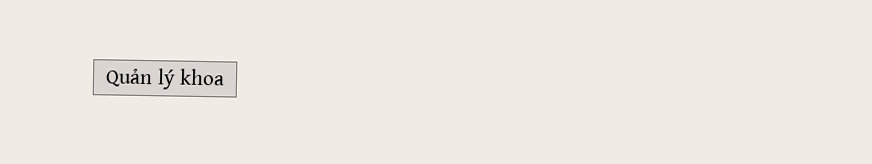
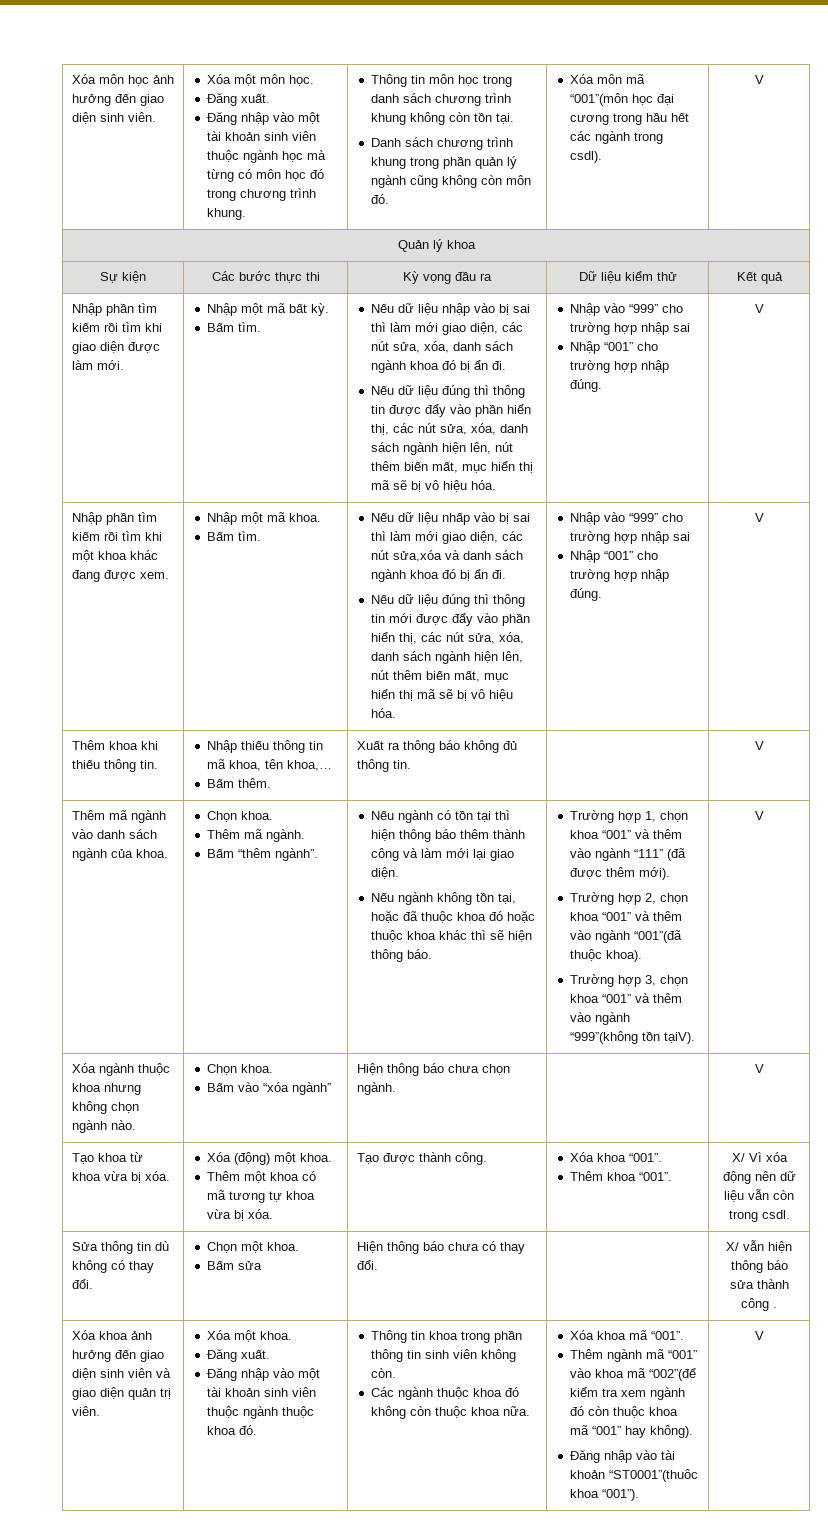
[105,68,225,90] Quản lý khoa -> [71,74,174,86] [71,93,164,106] [71,112,156,124] [207,74,315,86] [207,92,271,106] [207,111,321,125] [207,131,317,141] [207,150,327,163] [207,169,325,182] [207,188,317,201] [207,208,247,220] [371,74,513,87] [371,93,512,106] [371,112,515,125] [371,137,514,150] [371,156,518,169] [371,175,532,188] [371,194,390,204] [570,74,646,84] [570,93,675,106] [570,112,690,125] [570,131,664,144] [570,151,603,163] [754,75,764,84] [397,239,476,252] [100,271,146,283] [211,271,320,283] [403,271,493,284] [578,271,677,283] [736,271,783,284] [71,303,157,316] [71,322,162,332] [71,341,160,354] [71,360,124,370] [207,303,330,316] [207,322,262,332] [371,303,531,316] [371,322,524,335] [371,341,514,353] [371,360,507,373] [371,385,526,398] [371,404,532,417] [371,423,529,435] [371,442,514,455] [371,461,534,473] [371,480,497,492] [570,303,684,316] [570,322,691,335] [570,341,659,354] [570,360,670,373] [570,379,603,392] [754,304,764,313] [71,512,157,525] [71,531,162,541] [71,550,158,562] [71,570,169,582] [207,512,322,525] [207,531,262,541] [371,512,531,525] [371,531,524,544] [371,550,524,562] [371,569,507,582] [371,594,526,607] [371,613,531,626] [371,632,525,644] [371,651,524,664] [371,670,510,682] [371,689,514,701] [371,708,397,718] [570,512,684,525] [570,531,691,544] [570,550,659,563] [570,569,670,582] [570,588,603,601] [754,513,764,522] [71,740,158,750] [71,759,158,772] [207,740,324,753] [207,759,333,771] [207,778,272,788] [356,740,517,753] [356,759,411,772] [754,741,764,750] [71,810,166,823] [71,829,157,839] [71,848,168,861] [207,811,274,822] [207,829,306,842] [207,848,319,861] [371,810,511,823] [371,829,526,842] [371,848,515,861] [371,867,400,879] [371,892,517,905] [371,910,536,923] [371,930,533,942] [371,949,433,962] [570,810,689,823] [570,829,683,839] [570,848,687,861] [570,867,671,880] [570,892,689,905] [570,911,683,921] [570,930,683,943] [570,949,643,962] [570,974,689,987] [570,993,683,1003] [570,1012,631,1025] [570,1031,696,1044] [754,811,764,820] [71,1063,170,1076] [71,1083,141,1095] [71,1101,139,1114] [71,1120,136,1133] [207,1064,274,1075] [207,1082,332,1095] [356,1063,510,1076] [356,1082,396,1095] [754,1064,764,1073] [71,1152,143,1164] [71,1171,170,1183] [207,1152,333,1165] [207,1171,317,1183] [207,1190,316,1203] [207,1209,274,1221] [356,1152,487,1165] [570,1152,663,1162] [570,1171,673,1181] [731,1152,788,1162] [722,1171,796,1184] [724,1189,794,1202] [728,1210,790,1222] [71,1241,169,1254] [71,1260,154,1273] [71,1279,93,1289] [207,1241,300,1253] [207,1260,263,1270] [356,1241,525,1254] [356,1260,378,1270] [726,1240,792,1253] [730,1260,788,1273] [729,1279,789,1289] [741,1298,777,1311] [71,1330,152,1340] [71,1349,164,1362] [71,1368,171,1380] [71,1387,171,1400] [71,1406,100,1416] [207,1330,293,1342] [207,1348,271,1362] [207,1367,321,1381] [207,1387,317,1397] [207,1406,315,1419] [207,1425,258,1435] [371,1330,523,1343] [371,1349,517,1362] [371,1368,397,1378] [371,1387,520,1400] [371,1406,531,1419] [570,1330,685,1340] [570,1349,698,1362] [570,1368,697,1381] [570,1387,686,1400] [570,1406,679,1418] [570,1425,694,1438] [570,1449,676,1463] [570,1469,699,1482] [570,1489,640,1501] [754,1331,764,1340] Xóa môn học ảnh hưởng đến giao diện sinh viên. | Xóa một môn học. // Đăng xuất. // Đăng nhập vào một tài khoản sinh viên thuộc ngành học mà từng có môn học đó trong chương trình khung. | Thông tin môn học trong danh sách chương trình khung không còn tồn tại. // Danh sách chương trình khung trong phần quản lý ngành cũng không còn môn đó. | Xóa môn mã “001”(môn học đại cương trong hầu hết các ngành trong csdl). | V // Quản lý khoa // Sự kiện | Các bước thực thi | Kỳ vọng đầu ra | Dữ liệu kiểm thử | Kết quả // Nhập phần tìm kiếm rồi tìm khi giao diện được làm mới. | Nhập một mã bất kỳ. // Bấm tìm. | Nếu dữ liệu nhập vào bị sai thì làm mới giao diện, các nút sửa, xóa, danh sách ngành khoa đó bị ẩn đi. // Nếu dữ liệu đúng thì thông tin được đẩy vào phần hiển thị, các nút sửa, xóa, danh sách ngành hiện lên, nút thêm biến mất, mục hiển thị mã sẽ bị vô hiệu hóa. | Nhập vào “999” cho trường hợp nhập sai // Nhập “001” cho trường hợp nhập đúng. | V // Nhập phần tìm kiếm rồi tìm khi một khoa khác đang được xem. | Nhập một mã khoa. // Bấm tìm. | Nếu dữ liệu nhấp vào bị sai thì làm mới giao diện, các nút sửa,xóa và danh sách ngành khoa đó bị ẩn đi. // Nếu dữ liệu đúng thì thông tin mới được đẩy vào phần hiển thị, các nút sửa, xóa, danh sách ngành hiện lên, nút thêm biến mất, mục hiển thị mã sẽ bị vô hiệu hóa. | Nhập vào “999” cho trường hợp nhập sai // Nhập “001” cho trường hợp nhập đúng. | V // Thêm khoa khi thiếu thông tin. | Nhập thiếu thông tin mã khoa, tên khoa,… // Bấm thêm. | Xuất ra thông báo không đủ thông tin. | | V // Thêm mã ngành vào danh sách ngành của khoa. | Chọn khoa. // Thêm mã ngành. // Bấm “thêm ngành”. | Nếu ngành có tồn tại thì hiện thông báo thêm thành công và làm mới lại giao diện. // Nếu ngành không tồn tại, hoặc đã thuộc khoa đó hoặc thuộc khoa khác thì sẽ hiện thông báo. | Trường hợp 1, chọn khoa “001” và thêm vào ngành “111” (đã được thêm mới). // Trường hợp 2, chọn khoa “001” và thêm vào ngành “001”(đã thuộc khoa). // Trường hợp 3, chọn khoa “001” và thêm vào ngành “999”(không tồn tạiV). | V // Xóa ngành thuộc khoa nhưng không chọn ngành nào. | Chọn khoa. // Bấm vào “xóa ngành” | Hiện thông báo chưa chọn ngành. | | V // Tạo khoa từ khoa vừa bị xóa. | Xóa (động) một khoa. // Thêm một khoa có mã tương tự khoa vừa bị xóa. | Tạo được thành công. | Xóa khoa “001”. // Thêm khoa “001”. | X/ Vì xóa động nên dữ liệu vẫn còn trong csdl. // Sửa thông tin dù không có thay đổi. | Chọn một khoa. // Bấm sửa | Hiện thông báo chưa có thay đổi. | | X/ vẫn hiện thông báo sửa thành công . // Xóa khoa ảnh hưởng đến giao diện sinh viên và giao diện quản trị viên. | Xóa một khoa. // Đăng xuất. // Đăng nhập vào một tài khoản sinh viên thuộc ngành thuộc khoa đó. | Thông tin khoa trong phần thông tin sinh viên không còn. // Các ngành thuộc khoa đó không còn thuộc khoa nữa. | Xóa khoa mã “001”. // Thêm ngành mã “001” vào khoa mã “002”(để kiểm tra xem ngành đó còn thuộc khoa mã “001” hay không). // Đăng nhập vào tài khoản “ST0001”(thuôc khoa “001”). | V

